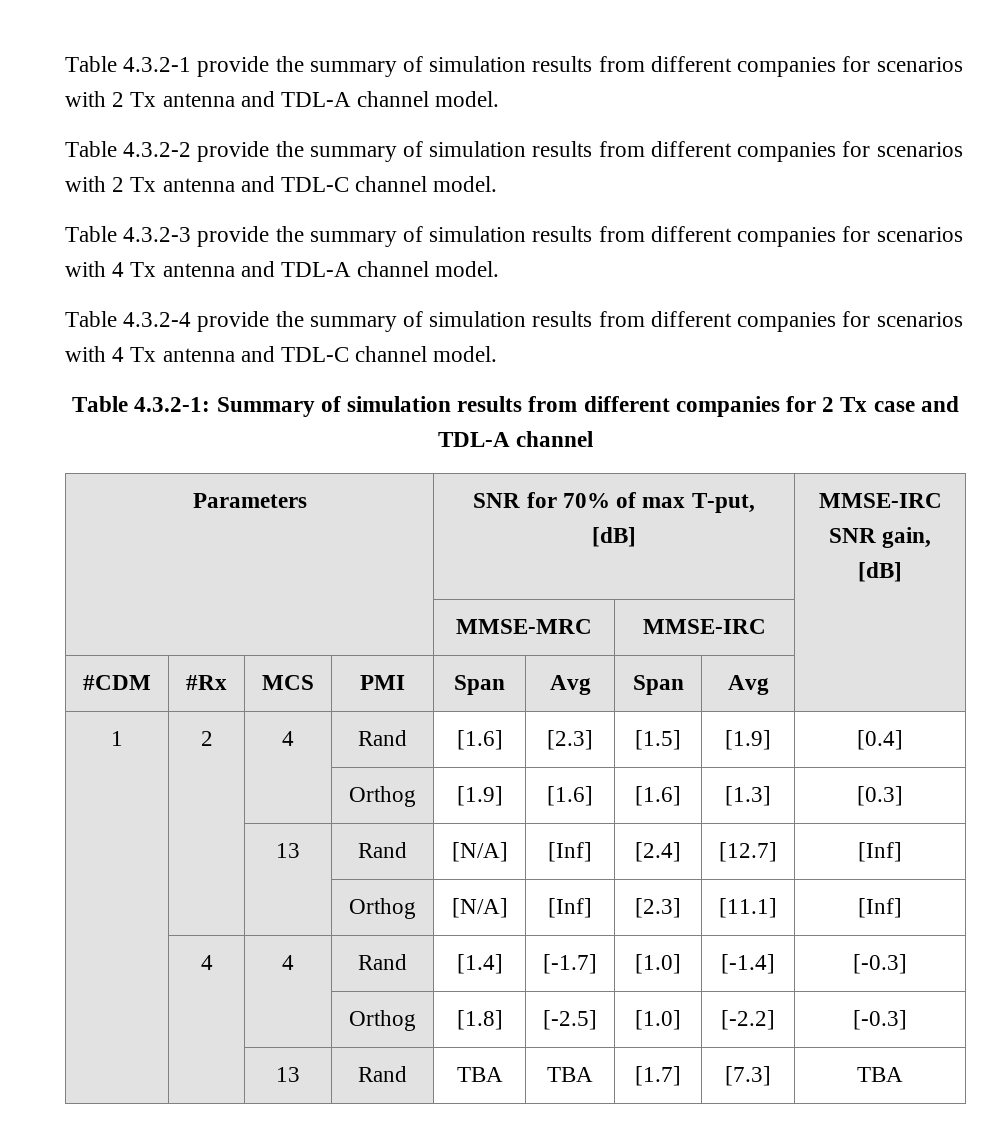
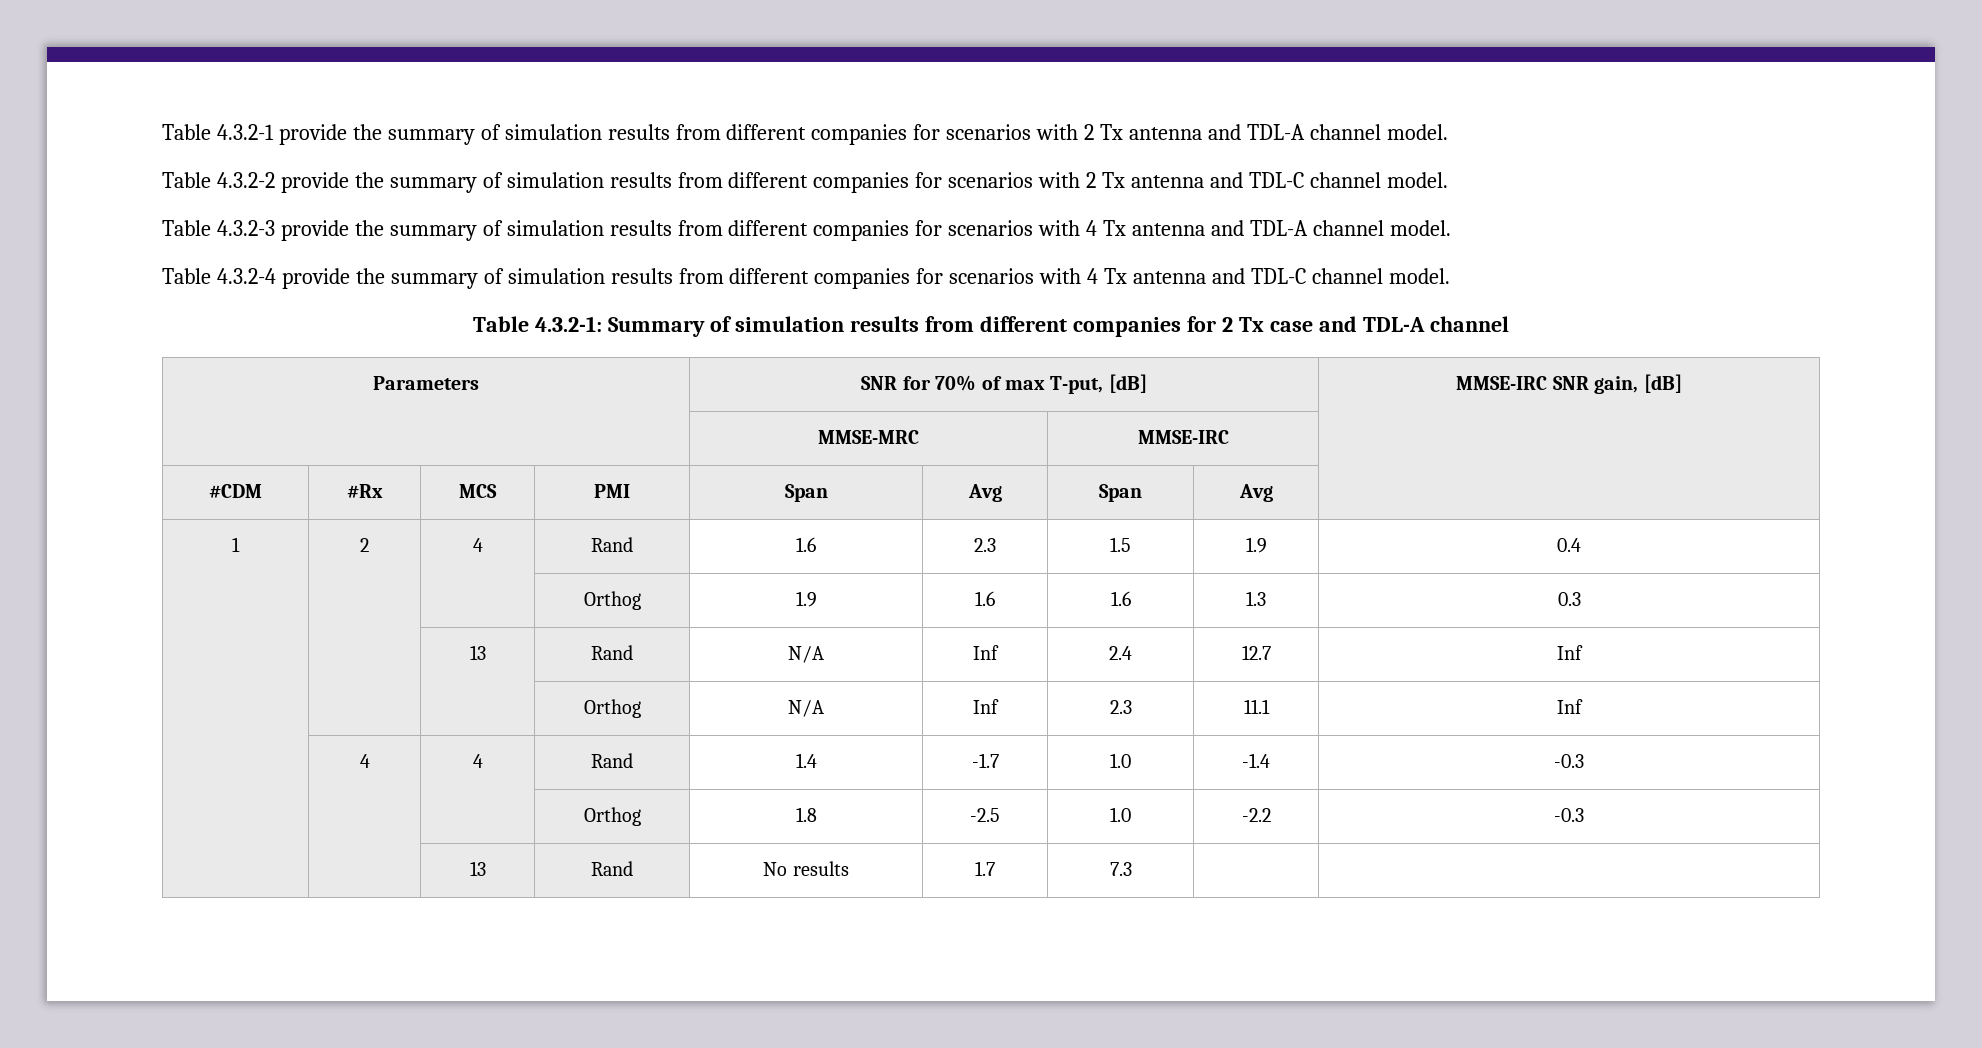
[456,730,503,750] [547,730,593,750] [635,730,681,750] [725,730,771,750] [857,730,903,750] [349,786,416,807] [456,786,503,806] [547,786,593,806] [635,786,681,806] [725,786,771,806] [857,786,903,806] [276,843,300,858] [358,842,407,858] [451,842,508,862] [548,842,592,862] [635,842,681,862] [719,842,777,862] [858,842,902,862] [349,898,416,919] [451,898,508,918] [548,898,592,918] [635,898,681,918] [719,898,777,918] [858,898,902,918] [200,955,213,970] [282,955,294,970] [358,954,407,970] [456,954,503,974] [543,954,597,974] [635,954,681,974] [721,954,775,974] [853,954,907,974] [349,1010,416,1031] [456,1010,503,1030] [543,1010,597,1030] [635,1010,681,1030] [721,1010,775,1030] [853,1010,907,1030] [276,1067,300,1082] [358,1066,407,1082] [456,1067,503,1082] [547,1067,593,1082] [635,1066,681,1086] [725,1066,771,1086] [857,1067,903,1082] [1.6] | [2.3] | [1.5] | [1.9] | [0.4] // | | | Orthog | [1.9] | [1.6] | [1.6] | [1.3] | [0.3] // | | 13 | Rand | [N/A] | [Inf] | [2.4] | [12.7] | [Inf] // | | | Orthog | [N/A] | [Inf] | [2.3] | [11.1] | [Inf] // | 4 | 4 | Rand | [1.4] | [-1.7] | [1.0] | [-1.4] | [-0.3] // | | | Orthog | [1.8] | [-2.5] | [1.0] | [-2.2] | [-0.3] // | | 13 | Rand | TBA | TBA | [1.7] | [7.3] | TBA -> [796,537,816,552] [974,538,996,552] [1110,537,1131,552] [1245,537,1267,553] [1557,538,1581,552] [583,591,641,610] [795,591,817,607] [975,591,995,606] [1110,591,1131,606] [1246,591,1266,606] [1557,592,1581,606] [469,645,486,660] [591,645,633,660] [788,646,824,663] [973,645,999,660] [1109,646,1132,660] [1241,645,1271,660] [1557,645,1583,660] [583,699,641,718] [788,700,824,717] [973,699,999,714] [1109,700,1132,714] [1243,699,1270,714] [1557,699,1583,714] [359,754,370,768] [472,754,483,768] [591,753,633,768] [795,753,817,768] [971,753,999,768] [1110,753,1131,768] [1242,753,1270,768] [1554,754,1584,768] [583,807,641,826] [795,807,817,822] [970,808,1000,822] [1110,807,1131,822] [1241,808,1271,822] [1554,808,1584,822] [469,861,486,876] [591,861,633,876] [763,861,849,876] [975,861,995,876] [1109,862,1132,876] 1.6 | 2.3 | 1.5 | 1.9 | 0.4 // | | | Orthog | 1.9 | 1.6 | 1.6 | 1.3 | 0.3 // | | 13 | Rand | N/A | Inf | 2.4 | 12.7 | Inf // | | | Orthog | N/A | Inf | 2.3 | 11.1 | Inf // | 4 | 4 | Rand | 1.4 | -1.7 | 1.0 | -1.4 | -0.3 // | | | Orthog | 1.8 | -2.5 | 1.0 | -2.2 | -0.3 // | | 13 | Rand | No results | 1.7 | 7.3 | |

